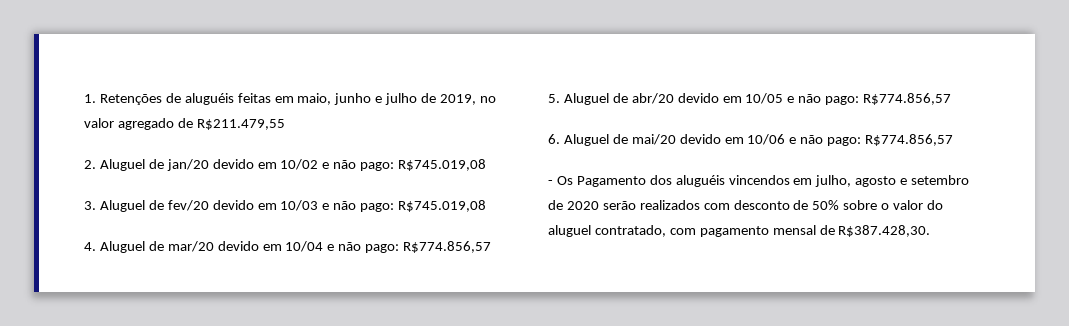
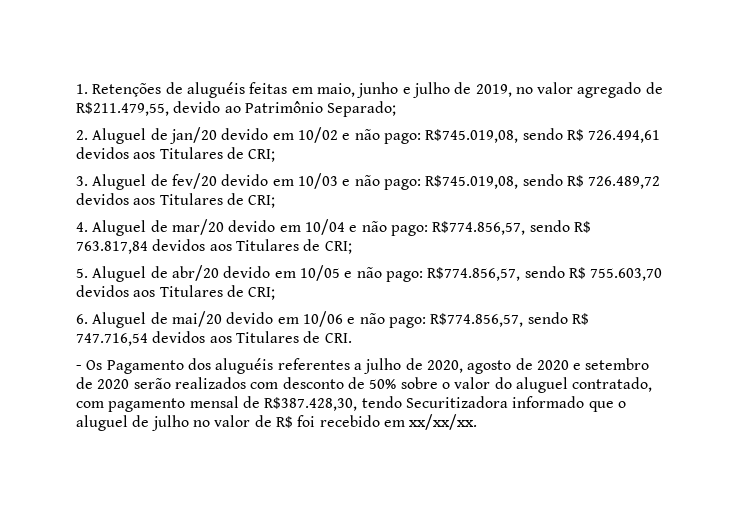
[196,119,285,130] R$211.479,55 -> [76,101,397,117] R$211.479,55, devido ao Patrimônio Separado;
[398,159,487,171] R$745.019,08 -> [425,128,661,143] [76,147,276,162] R$745.019,08, sendo R$ 726.494,61 devidos aos Titulares de CRI;
[398,200,487,212] R$745.019,08 -> [425,174,661,189] [76,193,276,208] R$745.019,08, sendo R$ 726.489,72 devidos aos Titulares de CRI;
[403,241,492,253] R$774.856,57 -> [432,220,591,235] [76,239,352,254] R$774.856,57, sendo R$ 763.817,84 devidos aos Titulares de CRI;
[863,93,952,105] R$774.856,57 -> [427,266,663,281] [76,285,276,300] R$774.856,57, sendo R$ 755.603,70 devidos aos Titulares de CRI;
[865,134,954,146] R$774.856,57 -> [430,312,589,327] [76,331,352,346] R$774.856,57, sendo R$ 747.716,54 devidos aos Titulares de CRI.
[728,175,897,187] vincendos em julho, agosto -> [277,358,569,374] referentes a julho de 2020, agosto de 2020
[838,225,931,237] R$387.428,30. -> [264,396,626,412] [76,414,478,431] R$387.428,30, tendo Securitizadora informado que o aluguel de julho no valor de R$ foi recebido em xx/xx/xx.

